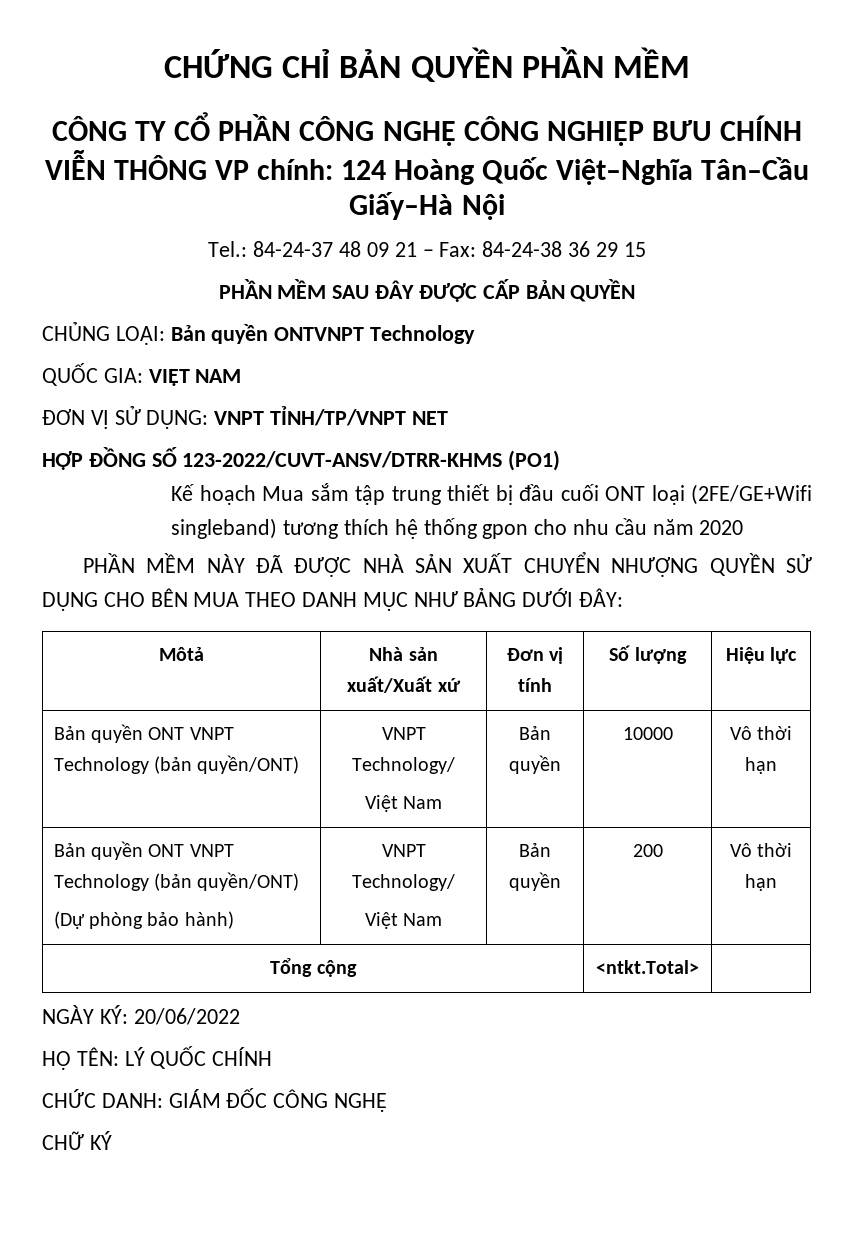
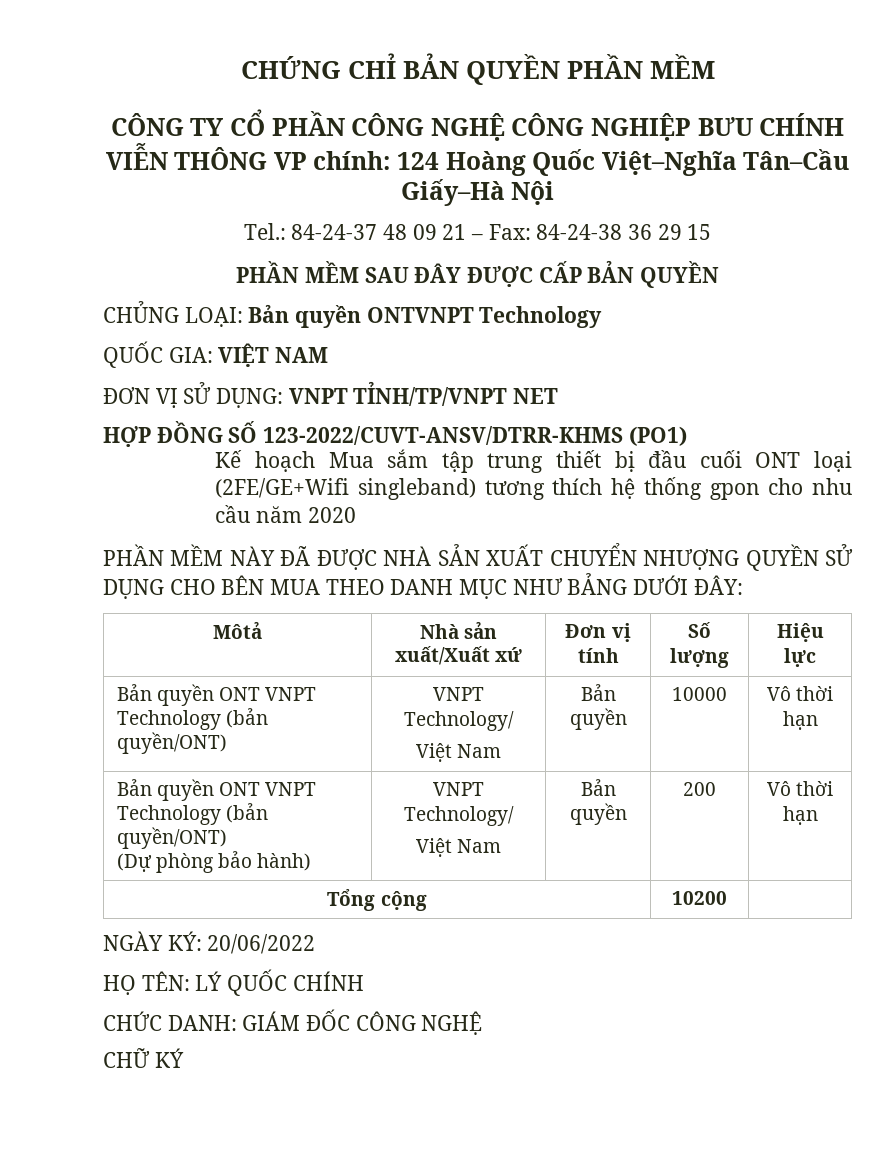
[596,960,699,974] <ntkt.Total> -> [672,891,727,905] 10200

